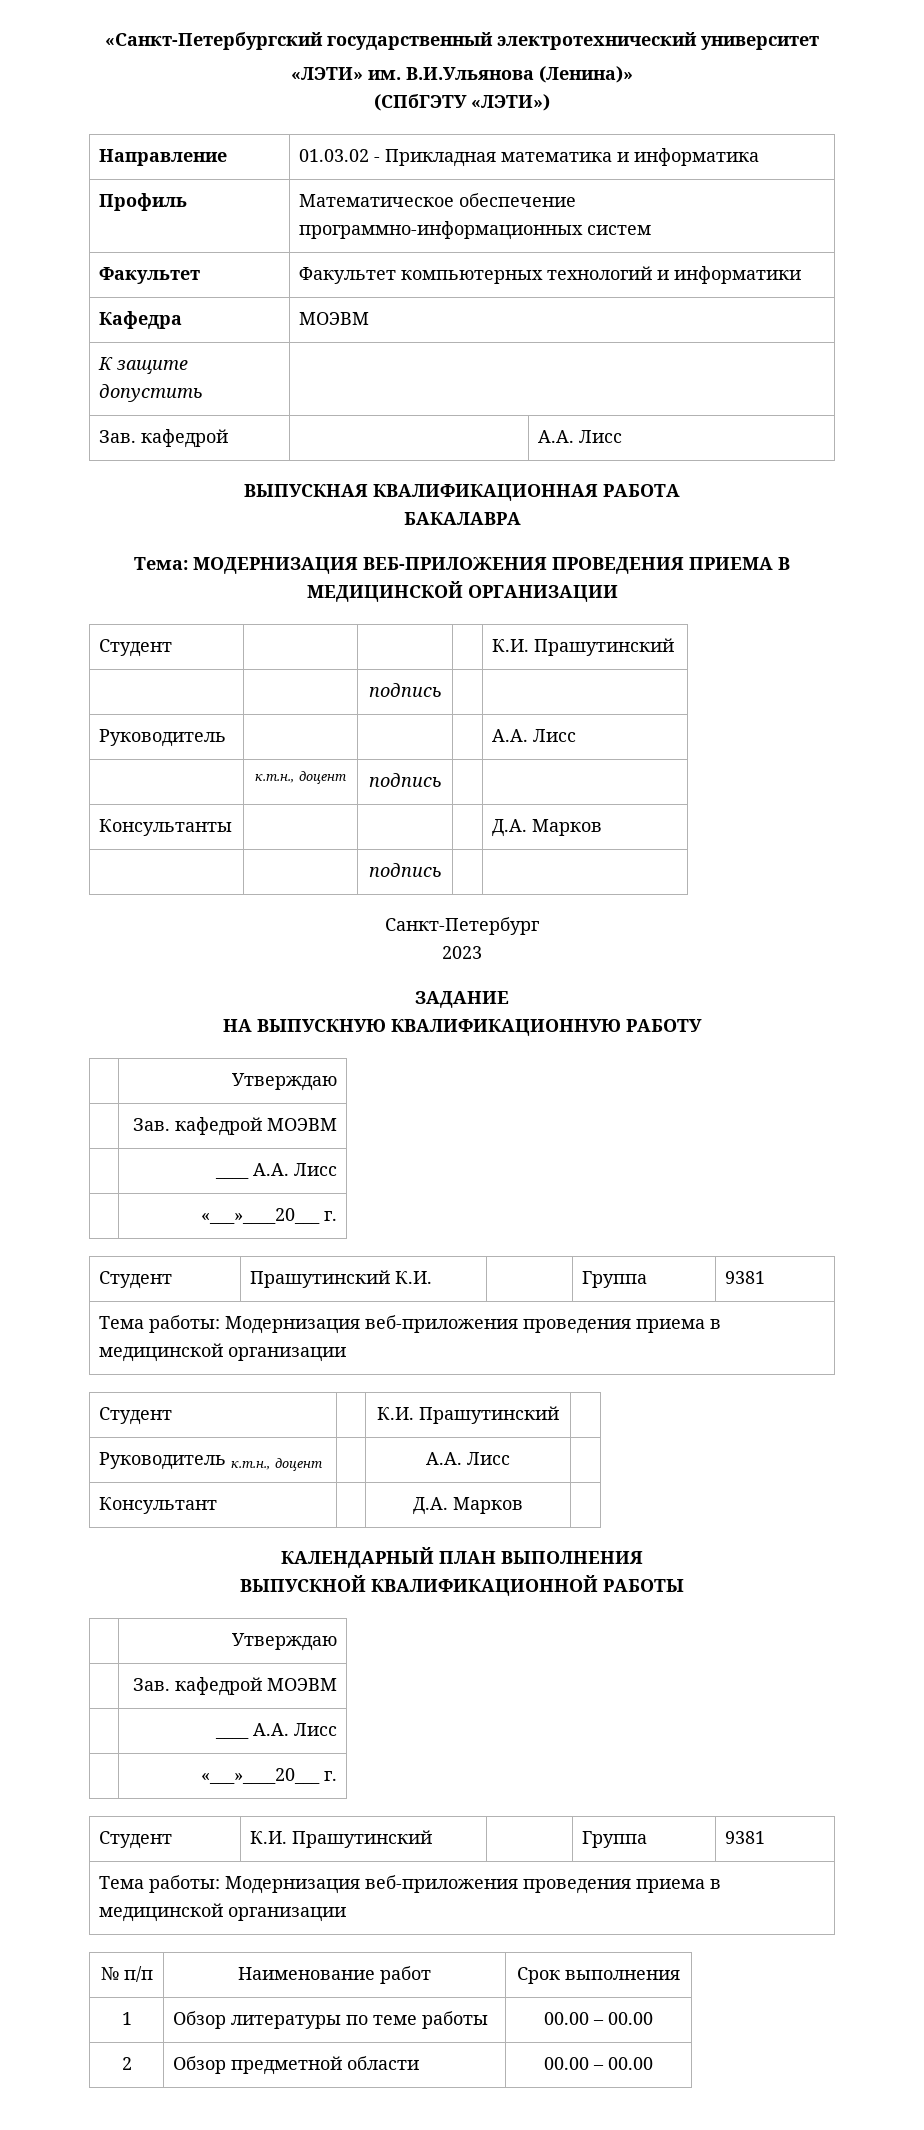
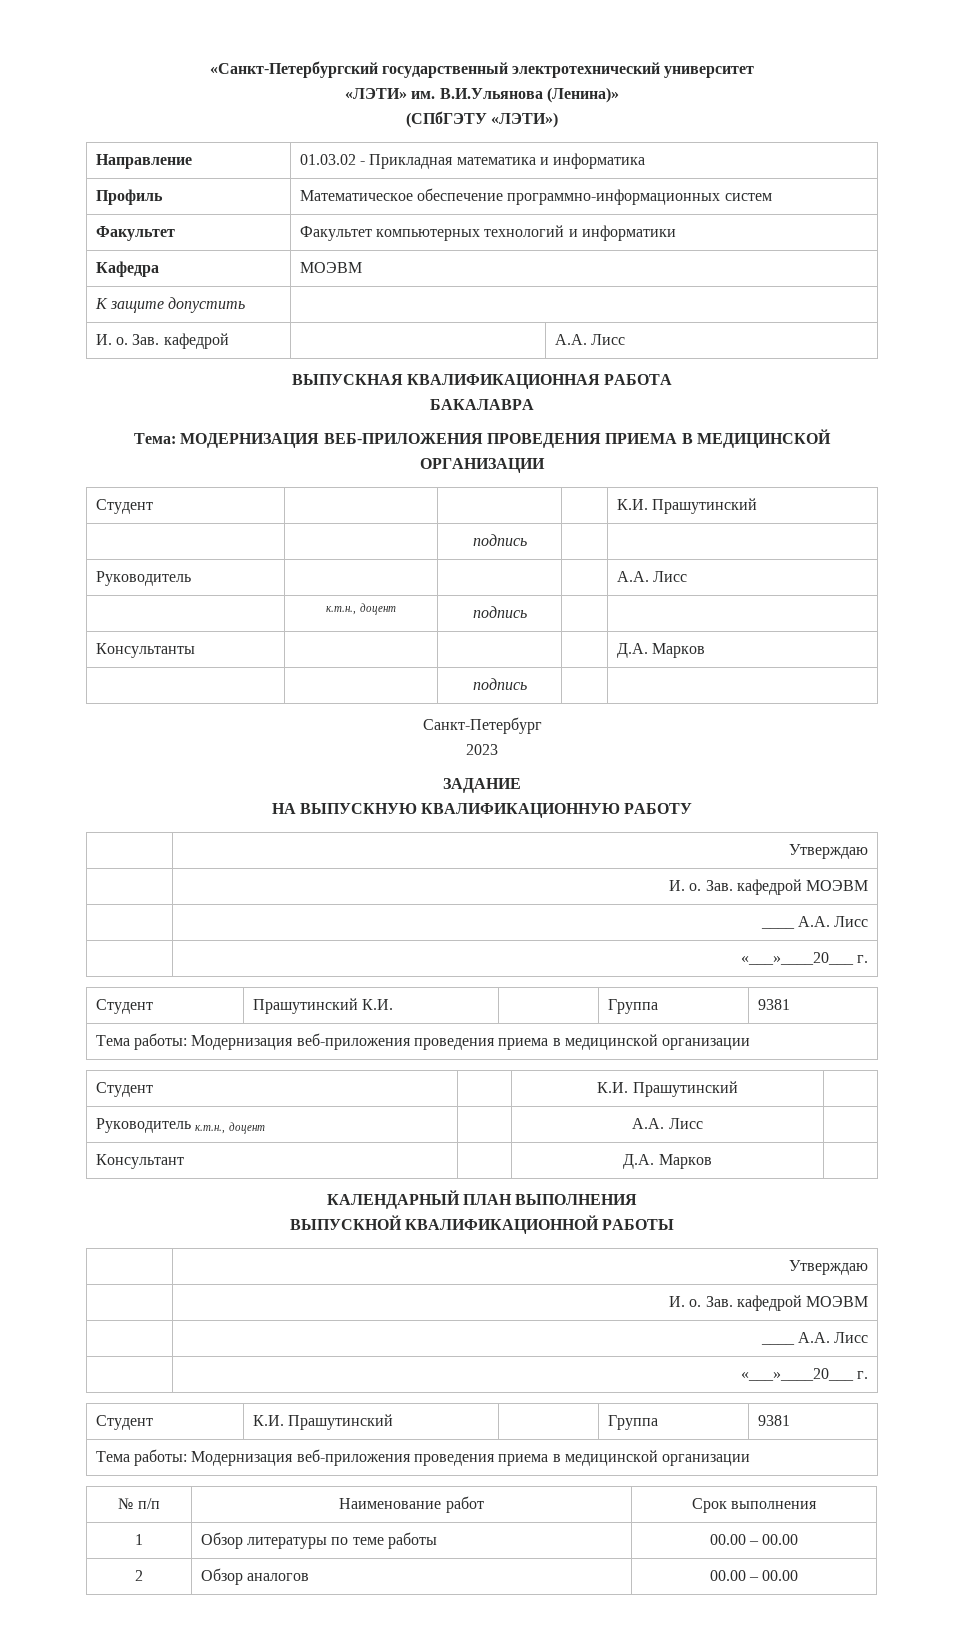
(204, 393) none -> [95,334,129,345] И. о.
(337, 1082) none -> [668,880,702,891] И. о.
(337, 1642) none -> [668,1296,702,1307] И. о.
[231,2056,420,2075] предметной области -> [247,1573,310,1581] аналогов

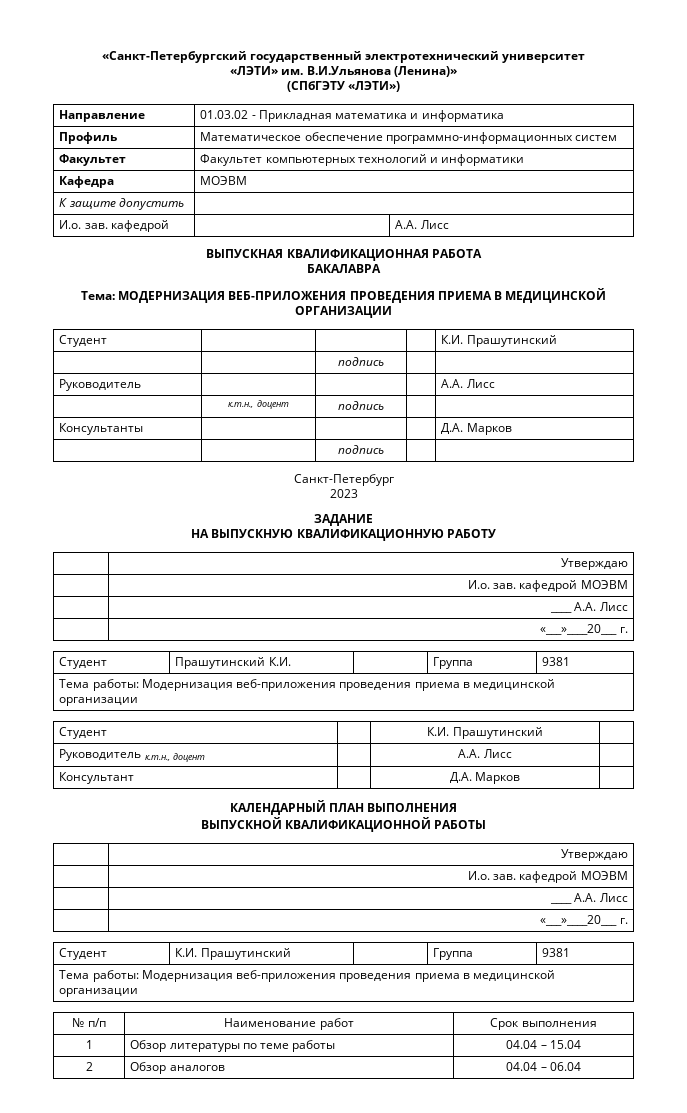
[95,334,160,345] И. о. Зав. -> [59,220,108,229] И.о. зав.
[668,880,733,891] И. о. Зав. -> [467,580,517,589] И.о. зав.
[668,1296,733,1307] И. о. Зав. -> [467,871,517,880] И.о. зав.
[709,1534,799,1545] 00.00 – 00.00 -> [506,1040,581,1049] 04.04 – 15.04
[709,1570,799,1581] 00.00 – 00.00 -> [506,1062,581,1071] 04.04 – 06.04

